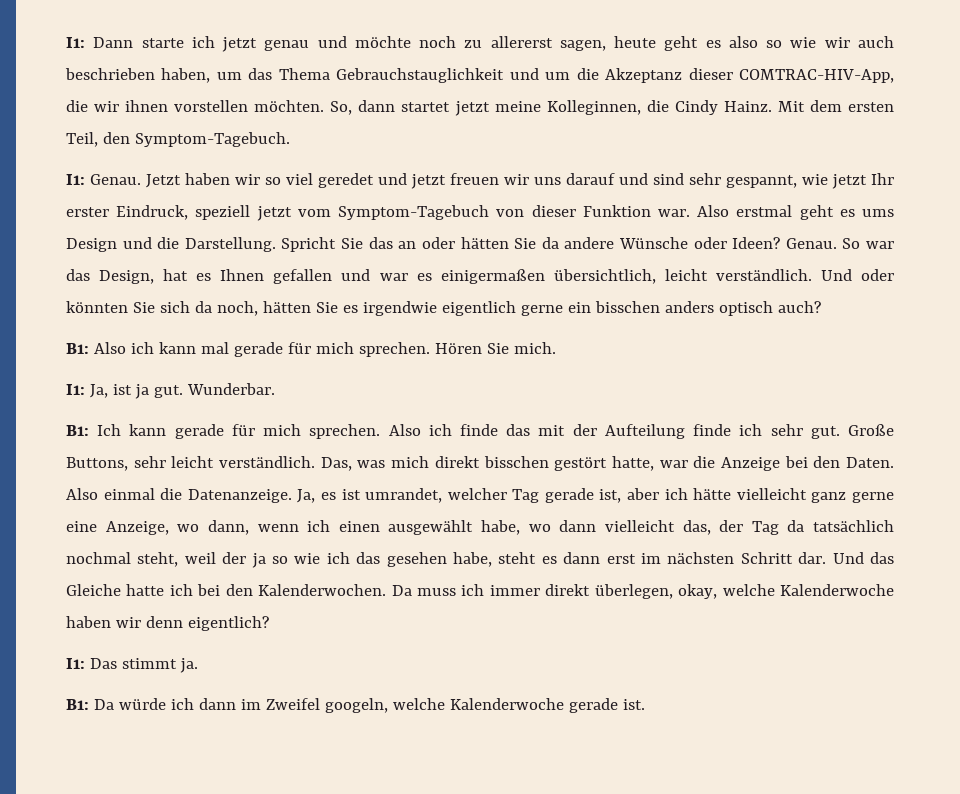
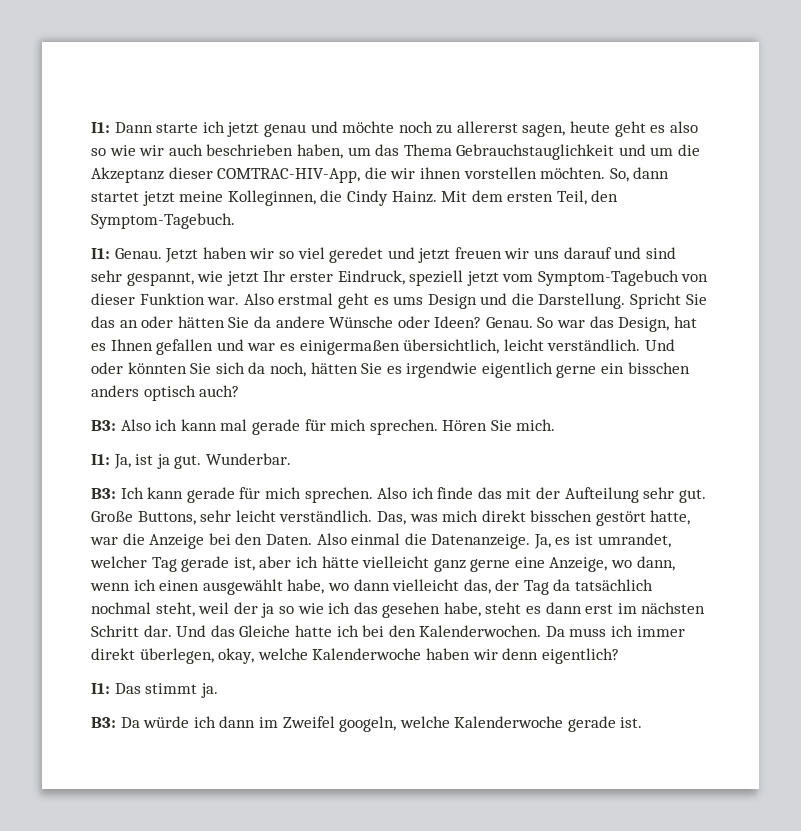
[66,343,89,354] B1: -> [91,420,116,431] B3:
[66,425,89,436] B1: -> [91,488,116,499] B3:
[693,424,763,436] finde ich -> (639, 495) none
[66,699,89,710] B1: -> [91,717,116,728] B3:

